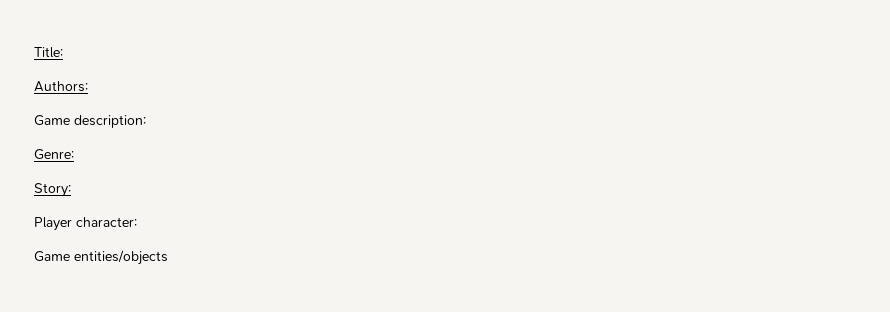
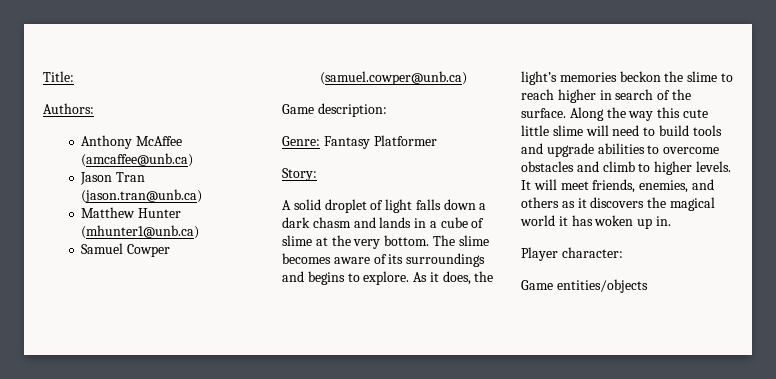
(88, 86) none -> [81,135,183,149] [81,153,194,167] [80,172,146,185] [81,189,203,203] [81,207,182,218] [81,225,200,239] [81,243,171,257] [320,71,468,85] // Anthony McAffee (amcaffee@unb.ca) // Jason Tran (jason.tran@unb.ca) // Matthew Hunter (mhunter1@unb.ca) // Samuel Cowper (samuel.cowper@unb.ca)
(74, 154) none -> [323,135,437,149] Fantasy Platformer
(71, 190) none -> [282,199,487,213] [282,217,485,228] [282,235,489,249] [282,253,486,267] [282,271,494,285] [521,71,733,85] [521,89,691,103] [521,107,708,121] [521,125,722,136] [521,143,720,157] [521,161,731,175] [521,179,714,193] [521,197,715,211] [520,215,671,229] // A solid droplet of light falls down a dark chasm and lands in a cube of slime at the very bottom. The slime becomes aware of its surroundings and begins to explore. As it does, the light’s memories beckon the slime to reach higher in search of the surface. Along the way this cute little slime will need to build tools and upgrade abilities to overcome obstacles and climb to higher levels. It will meet friends, enemies, and others as it discovers the magical world it has woken up in.

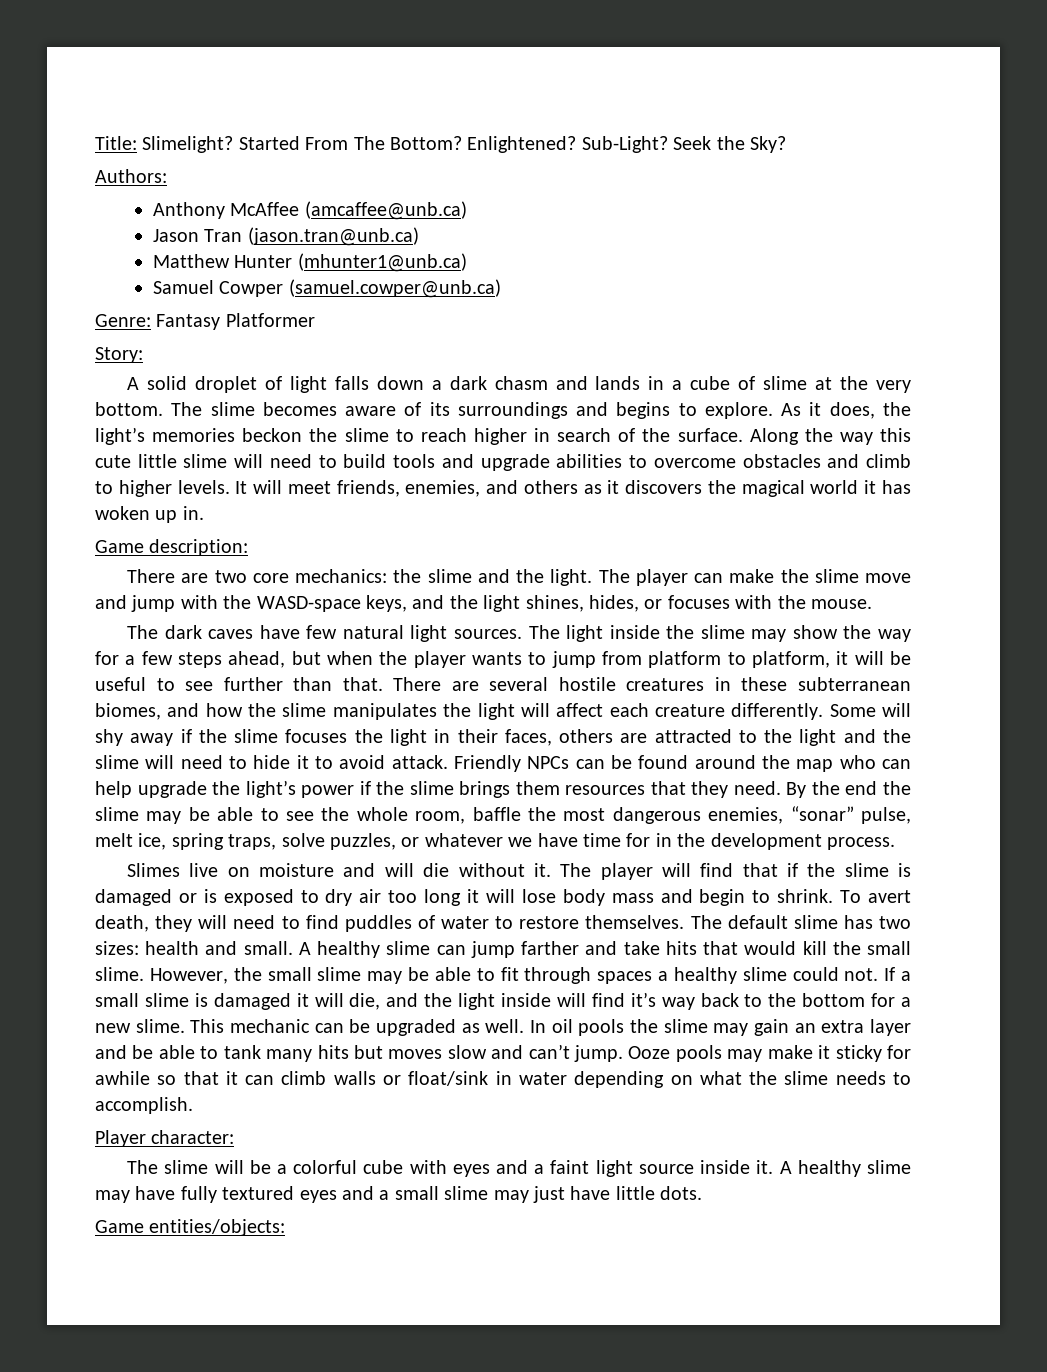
(74, 76) none -> [142,136,786,153] Slimelight? Started From The Bottom? Enlightened? Sub-Light? Seek the Sky?
[282,103,387,117] // Game description: -> (501, 288) none
[521,247,623,261] [521,279,648,293] Player character: // Game entities/objects -> [95,539,249,556] [127,569,912,586] [95,595,872,612] [127,625,912,642] [95,651,912,668] [95,677,912,691] [95,703,912,720] [95,729,912,746] [95,755,912,772] [95,780,911,798] [95,806,911,824] [95,833,895,850] [127,863,911,880] [95,889,912,906] [95,915,911,932] [95,941,912,958] [95,967,912,984] [95,992,911,1010] [95,1019,911,1036] [95,1044,912,1062] [95,1071,911,1088] [95,1097,193,1114] [95,1130,235,1147] [127,1160,912,1177] [95,1186,703,1203] [95,1219,286,1236] Game description: // There are two core mechanics: the slime and the light. The player can make the slime move and jump with the WASD-space keys, and the light shines, hides, or focuses with the mouse. // The dark caves have few natural light sources. The light inside the slime may show the way for a few steps ahead, but when the player wants to jump from platform to platform, it will be useful to see further than that. There are several hostile creatures in these subterranean biomes, and how the slime manipulates the light will affect each creature differently. Some will shy away if the slime focuses the light in their faces, others are attracted to the light and the slime will need to hide it to avoid attack. Friendly NPCs can be found around the map who can help upgrade the light’s power if the slime brings them resources that they need. By the end the slime may be able to see the whole room, baffle the most dangerous enemies, “sonar” pulse, melt ice, spring traps, solve puzzles, or whatever we have time for in the development process. // Slimes live on moisture and will die without it. The player will find that if the slime is damaged or is exposed to dry air too long it will lose body mass and begin to shrink. To avert death, they will need to find puddles of water to restore themselves. The default slime has two sizes: health and small. A healthy slime can jump farther and take hits that would kill the small slime. However, the small slime may be able to fit through spaces a healthy slime could not. If a small slime is damaged it will die, and the light inside will find it’s way back to the bottom for a new slime. This mechanic can be upgraded as well. In oil pools the slime may gain an extra layer and be able to tank many hits but moves slow and can’t jump. Ooze pools may make it sticky for awhile so that it can climb walls or float/sink in water depending on what the slime needs to accomplish. // Player character: // The slime will be a colorful cube with eyes and a faint light source inside it. A healthy slime may have fully textured eyes and a small slime may just have little dots. // Game entities/objects:

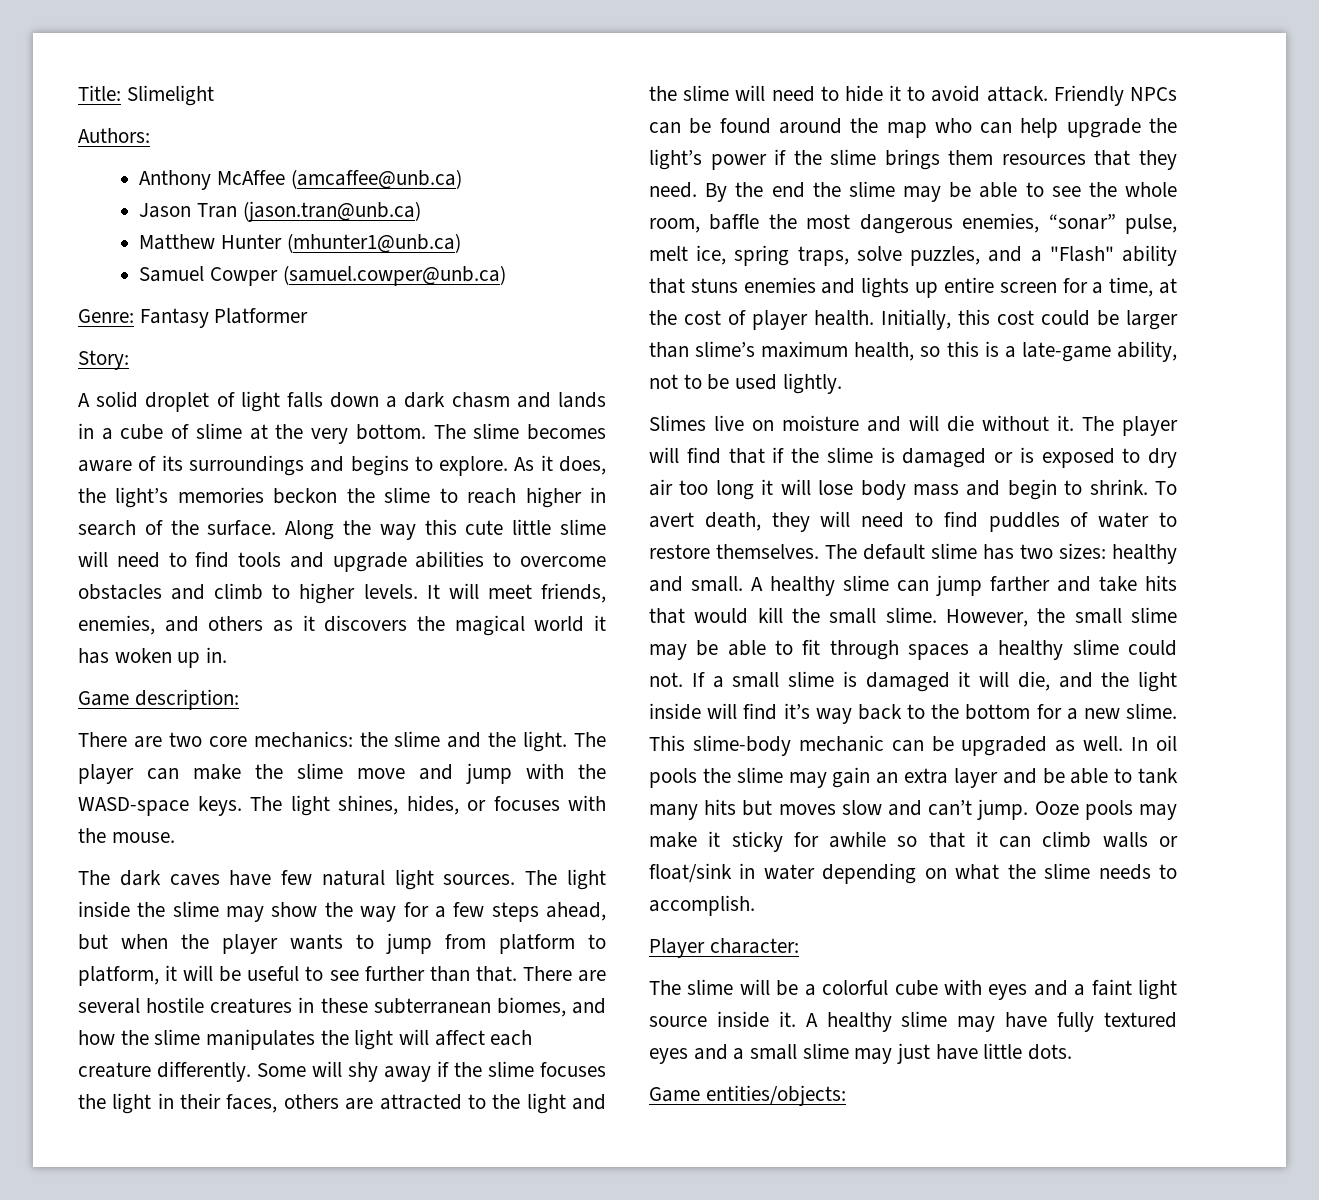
[142,136,786,153] Slimelight? Started From The Bottom? Enlightened? Sub-Light? Seek the Sky? -> [126,85,214,106] Slimelight
[343,454,387,468] build -> [195,551,230,568] find
[366,595,478,612] keys, and the -> [197,796,282,816] keys. The
[401,833,895,850] or whatever we have time for in the development process. -> [988,245,1177,266] [649,277,1177,298] [649,309,1178,330] [649,341,1177,362] [649,373,842,394] and a "Flash" ability that stuns enemies and lights up entire screen for a time, at the cost of player health. Initially, this cost could be larger than slime’s maximum health, so this is a late-game ability, not to be used lightly.
[145,941,200,955] health -> [1112,544,1177,564] healthy
(225, 1026) none -> [692,735,791,756] slime-body

